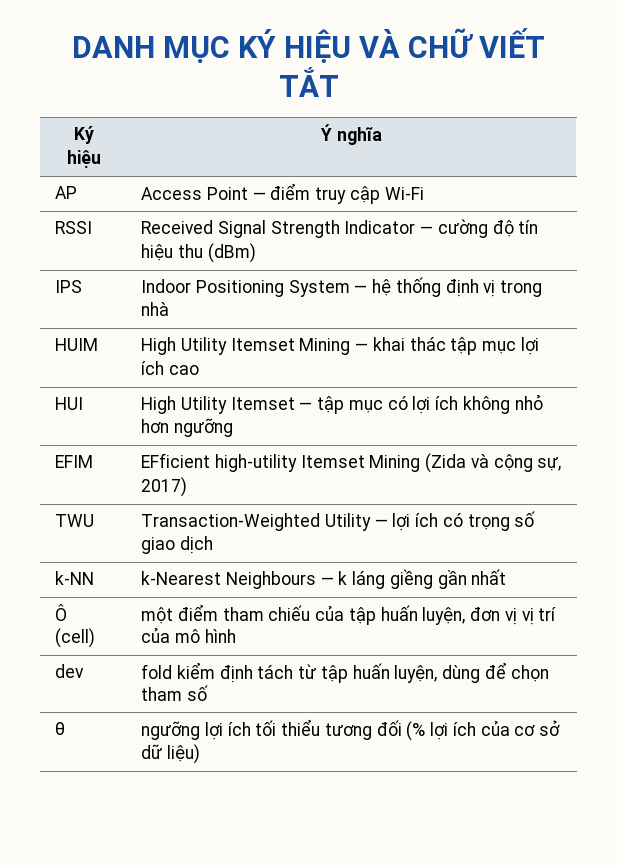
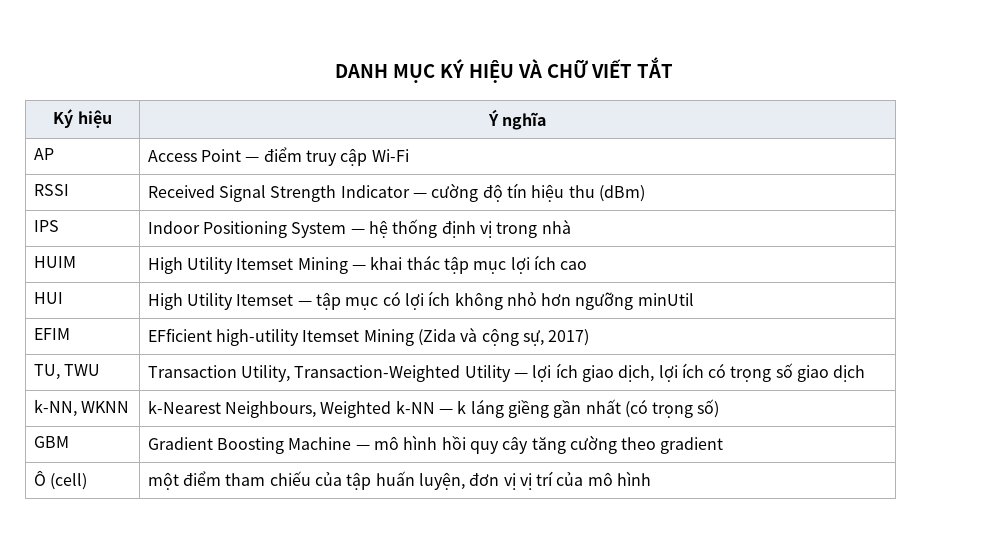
(234, 427) none -> [637,293,694,306] minUtil
(188, 487) none -> [33,364,60,380] TU,
(95, 520) none -> [147,365,290,382] Transaction Utility,
(439, 520) none -> [581,363,704,382] giao dịch, lợi ích
[55,571,95,585] k-NN -> [33,399,129,417] k-NN, WKNN
[226,571,317,589] Neighbours -> [224,400,435,418] Neighbours, Weighted k-NN
(507, 577) none -> [624,399,720,418] [33,436,69,448] [147,435,724,454] (có trọng số) // GBM | Gradient Boosting Machine — mô hình hồi quy cây tăng cường theo gradient
[55,664,85,678] [141,662,549,683] [141,685,209,701] [55,722,66,735] [141,719,561,741] [141,744,201,764] // dev | fold kiểm định tách từ tập huấn luyện, dùng để chọn tham số // θ | ngưỡng lợi ích tối thiểu tương đối (% lợi ích của cơ sở dữ liệu) -> (652, 478) none

